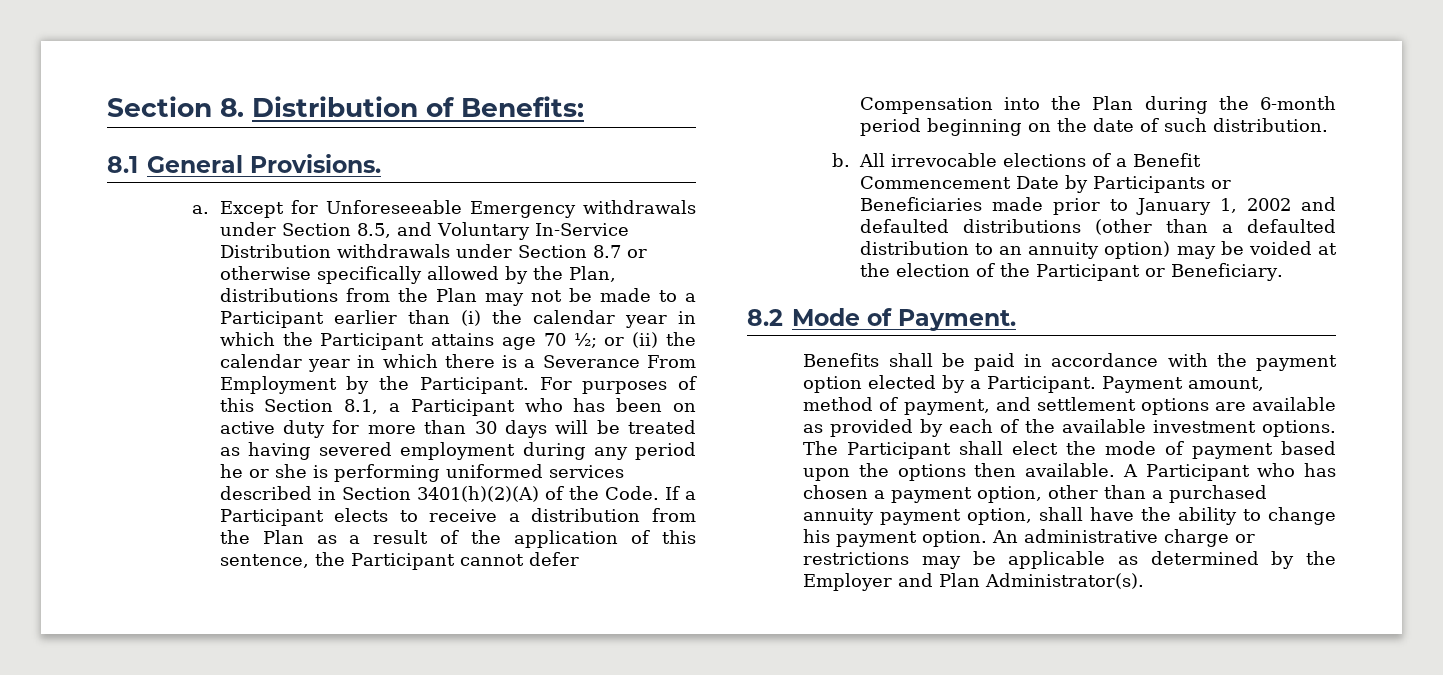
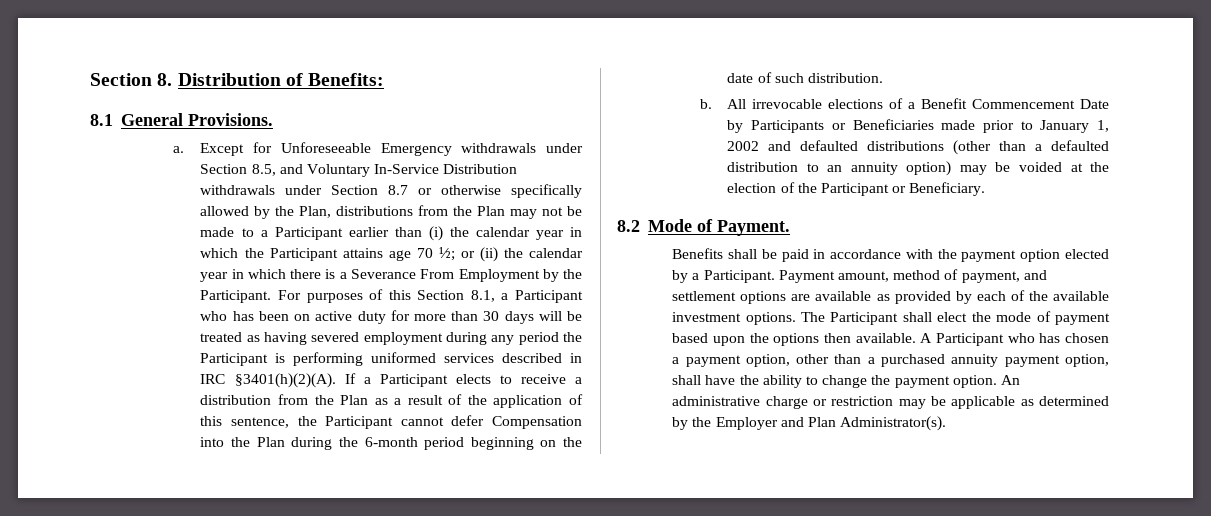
[219,464,307,478] he or she -> [563,332,582,342] [200,353,269,366] the Participant
[341,486,659,502] Section 3401(h)(2)(A) of the Code. -> [200,373,336,388] IRC §3401(h)(2)(A).
[803,529,831,543] his -> [871,375,891,385] the
[803,552,910,565] restrictions -> [831,396,894,406] restriction

